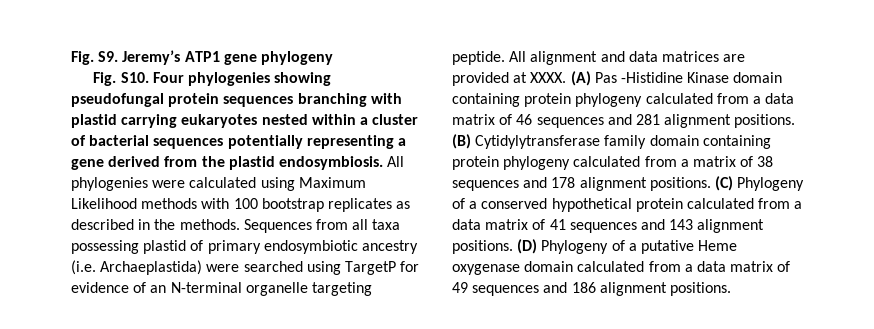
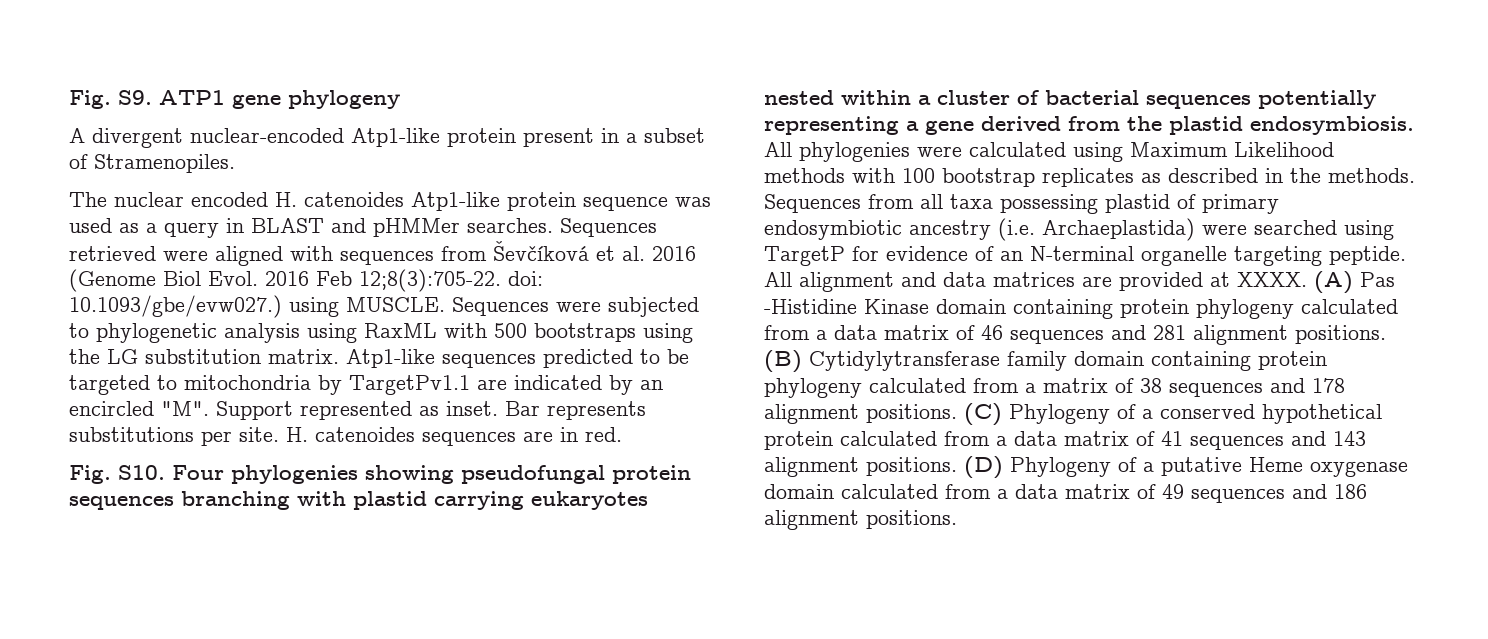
[122,50,181,65] Jeremy’s -> (152, 97) none
(333, 58) none -> [69,128,705,148] [69,154,235,173] [69,192,711,211] [69,218,657,238] [69,241,696,266] [69,269,543,292] [69,295,699,318] [69,323,693,343] [69,349,689,368] [69,375,663,395] [69,401,646,420] [69,427,622,446] // A divergent nuclear-encoded Atp1-like protein present in a subset of Stramenopiles. // The nuclear encoded H. catenoides Atp1-like protein sequence was used as a query in BLAST and pHMMer searches. Sequences retrieved were aligned with sequences from Ševčíková et al. 2016 (Genome Biol Evol. 2016 Feb 12;8(3):705-22. doi: 10.1093/gbe/evw027.) using MUSCLE. Sequences were subjected to phylogenetic analysis using RaxML with 500 bootstraps using the LG substitution matrix. Atp1-like sequences predicted to be targeted to mitochondria by TargetPv1.1 are indicated by an encircled "M". Support represented as inset. Bar represents substitutions per site. H. catenoides sequences are in red.

